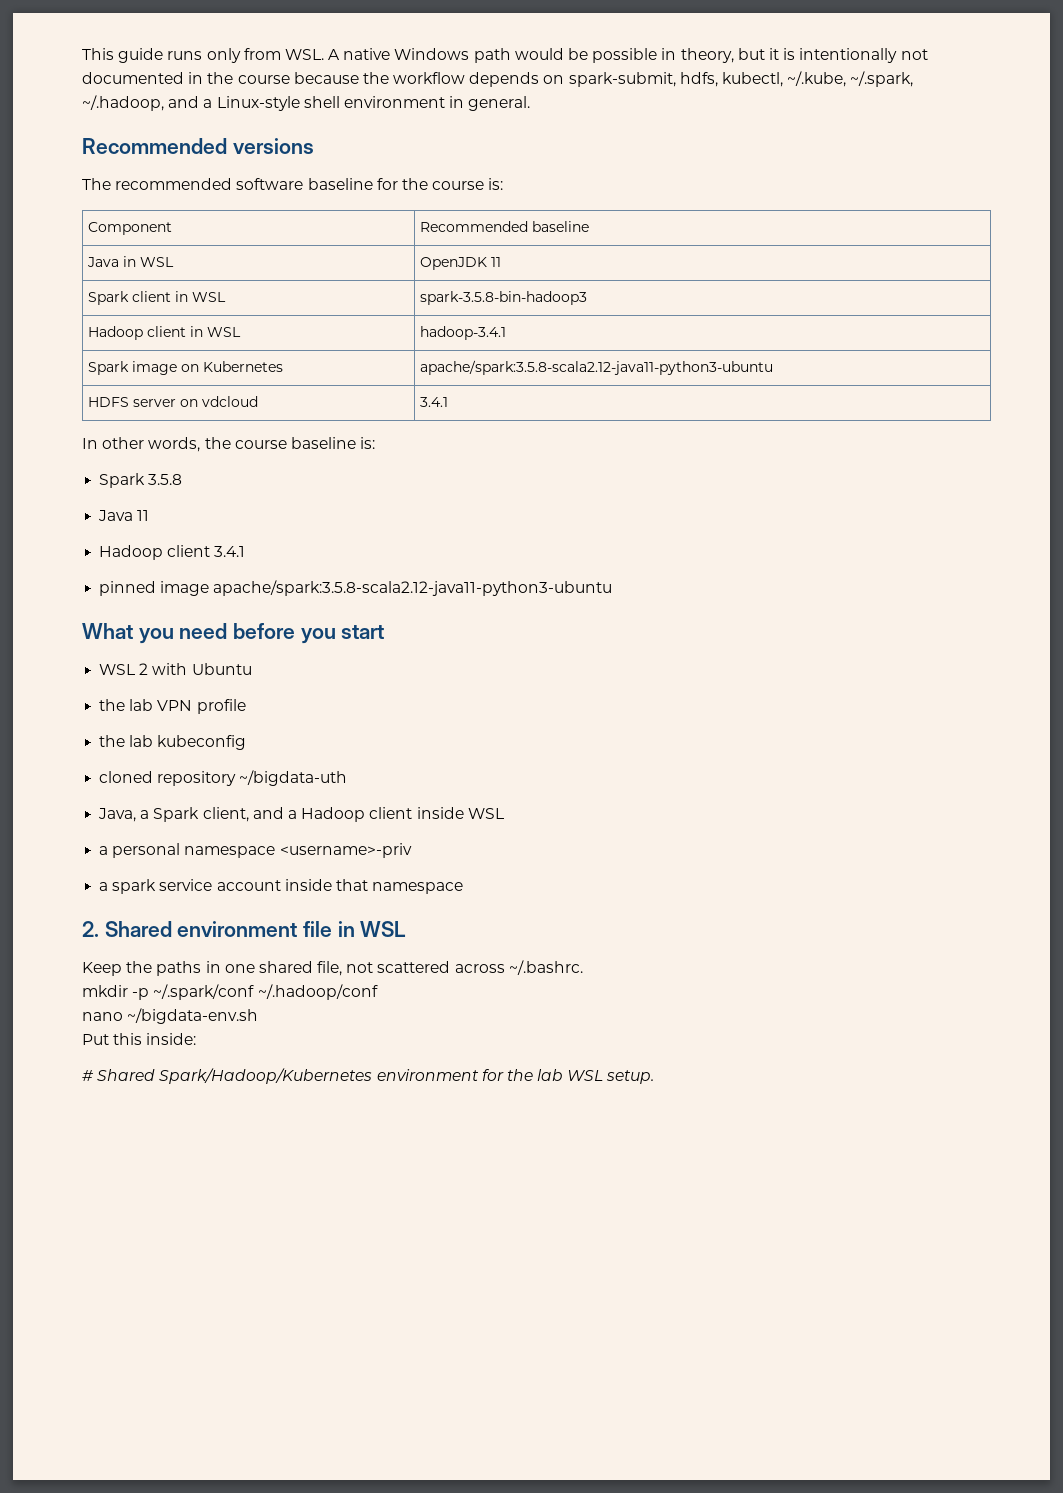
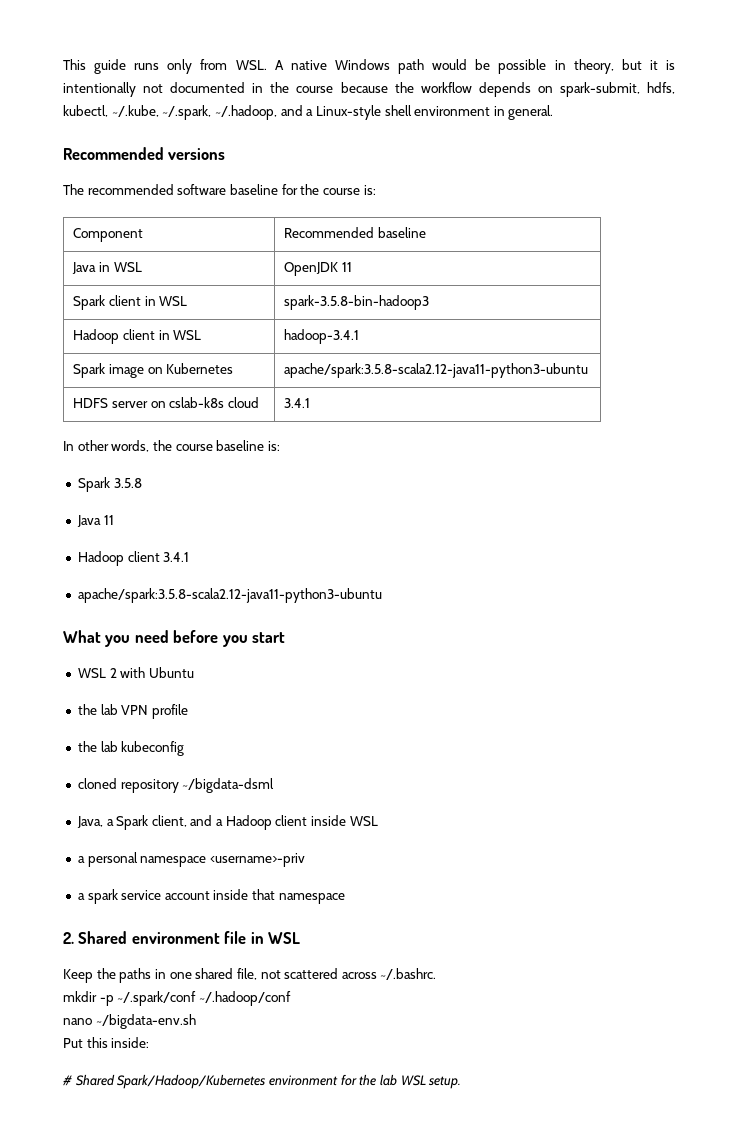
[202,396,259,407] vdcloud -> [169,397,260,408] cslab-k8s cloud
[99,581,210,596] pinned image -> (190, 557) none
[239,770,348,786] ~/bigdata-uth -> [182,778,275,793] ~/bigdata-dsml

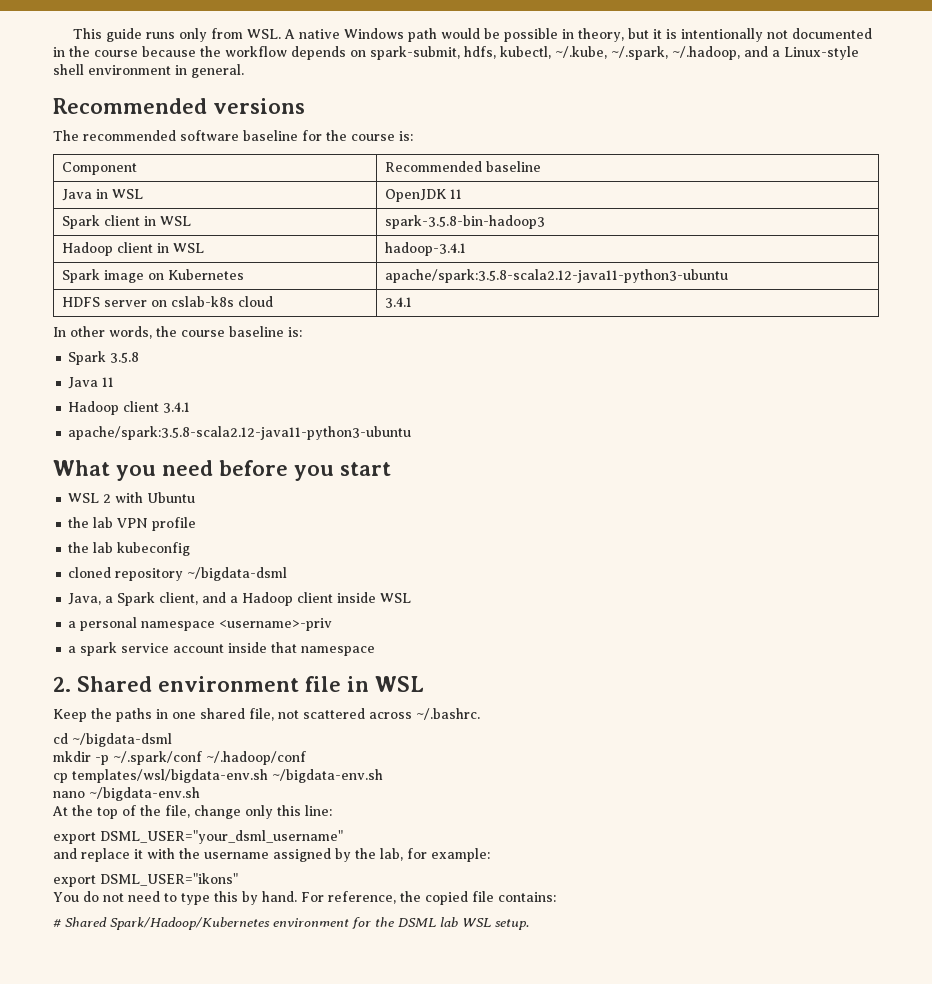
(437, 974) none -> [53,733,172,747] // cd ~/bigdata-dsml
(291, 998) none -> [53,769,383,783] // cp templates/wsl/bigdata-env.sh ~/bigdata-env.sh
[63,1037,150,1048] Put this inside: -> [52,805,332,819] [53,830,343,844] [53,848,490,862] [53,873,238,887] [53,891,556,905] At the top of the file, change only this line: // export DSML_USER="your_dsml_username" // and replace it with the username assigned by the lab, for example: // export DSML_USER="ikons" // You do not need to type this by hand. For reference, the copied file contains:
(377, 1080) none -> [398,918,436,927] DSML

